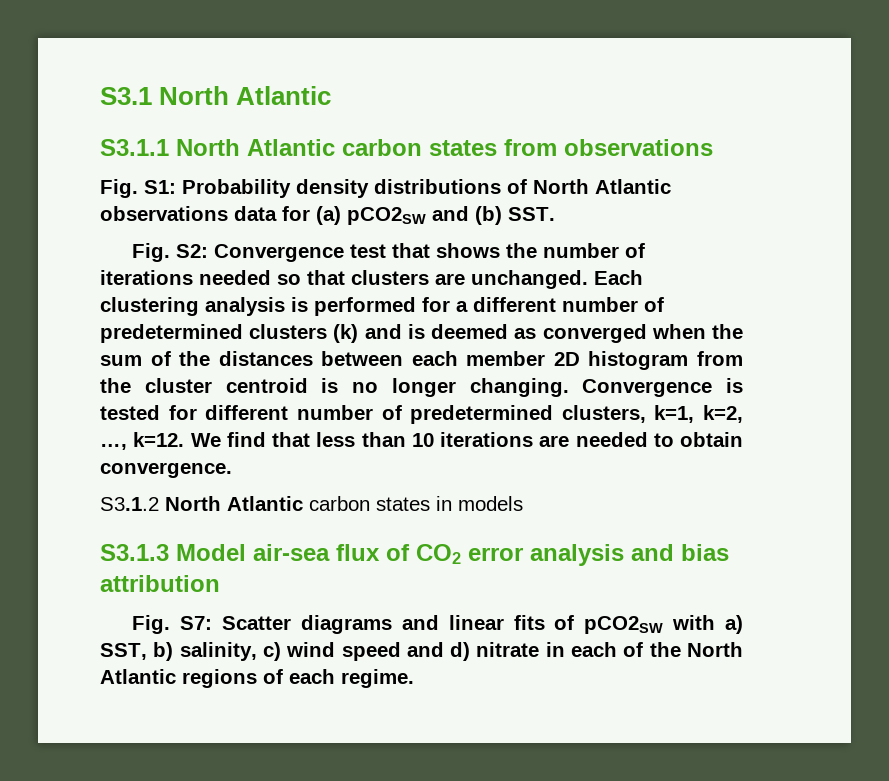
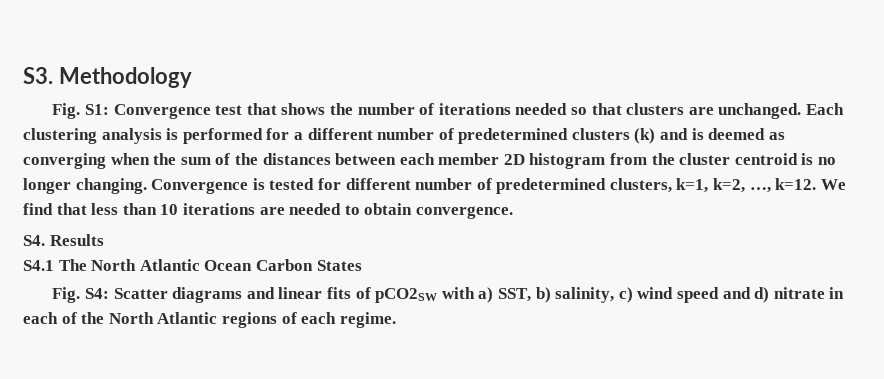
[100,86,332,105] [100,139,713,156] [100,179,671,198] [100,206,555,225] [132,243,209,262] S3.1 North Atlantic // S3.1.1 North Atlantic carbon states from observations // Fig. S1: Probability density distributions of North Atlantic observations data for (a) pCO2SW and (b) SST. // Fig. S2: -> [23,67,192,88] [52,103,110,119] S3. Methodology // Fig. S1:
[542,324,647,343] converged -> [23,153,106,169] converging
[100,496,523,511] [100,544,729,566] [100,575,220,592] [132,615,213,634] S3.1.2 North Atlantic carbon states in models // S3.1.3 Model air-sea flux of CO2 error analysis and bias attribution // Fig. S7: -> [23,234,104,246] [23,259,362,271] [52,287,110,303] S4. Results // S4.1 The North Atlantic Ocean Carbon States // Fig. S4:

